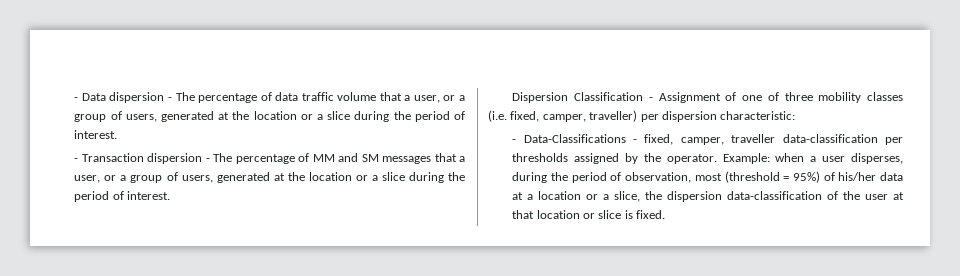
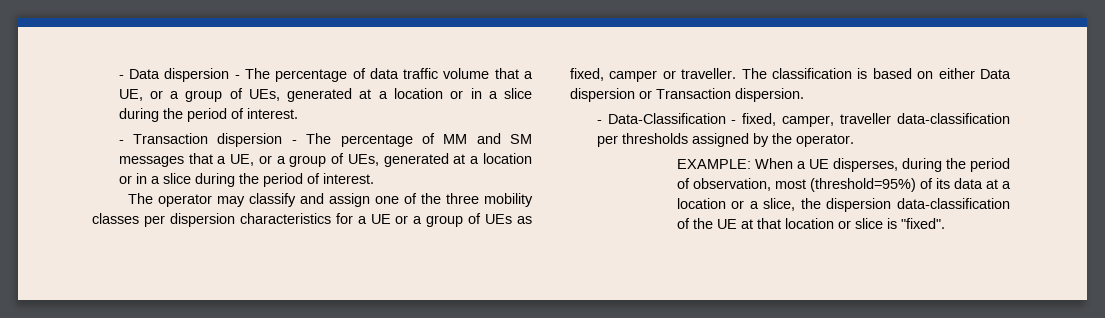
[413,95,465,103] [74,111,313,122] user, or a group of users, generated at the location or -> [118,88,482,102] UE, or a group of UEs, generated at a location or in
[74,172,465,183] [74,191,171,202] [512,92,737,103] user, or a group of users, generated at the location or a slice during the period of interest. // Dispersion Classification - Assignment of -> [230,153,532,167] [118,173,374,187] [127,193,370,207] UE, or a group of UEs, generated at a location or in a slice during the period of interest. // The operator may classify and assign
(779, 96) none -> [420,193,441,204] the
[488,110,796,122] [512,134,626,143] (i.e. fixed, camper, traveller) per dispersion characteristic: // - Data-Classifications -> [143,213,533,227] [570,68,1011,82] [570,88,804,102] [596,113,726,124] per dispersion characteristics for a UE or a group of UEs as fixed, camper or traveller. The classification is based on either Data dispersion or Transaction dispersion. // - Data-Classification
[722,153,846,164] Example: when a user -> [676,158,829,169] // EXAMPLE: When a UE
[724,171,877,183] (threshold = 95%) of his/her -> [809,178,950,192] (threshold=95%) of its
[865,194,889,200] user -> [716,219,737,229] UE
[636,210,666,219] fixed. -> [900,218,945,229] "fixed".

